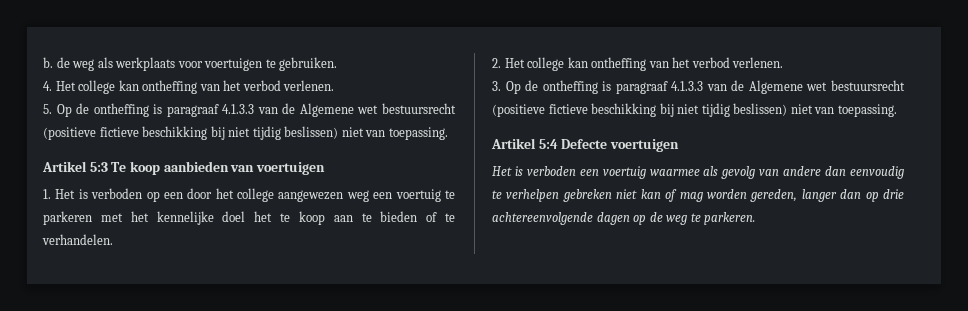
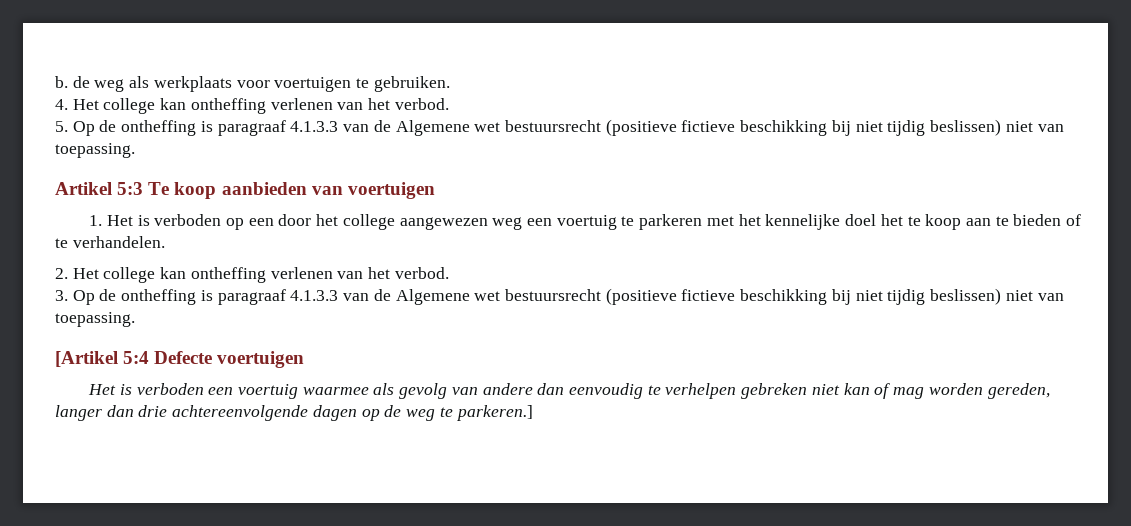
[199,80,335,91] van het verbod verlenen. -> [270,98,449,110] verlenen van het verbod.
[648,57,784,68] van het verbod verlenen. -> [270,267,449,279] verlenen van het verbod.
[491,138,536,149] Artikel -> [55,351,118,367] [Artikel
[865,192,879,202] op -> (134, 411) none
[704,212,756,225] parkeren. -> [455,405,533,421] parkeren.]

